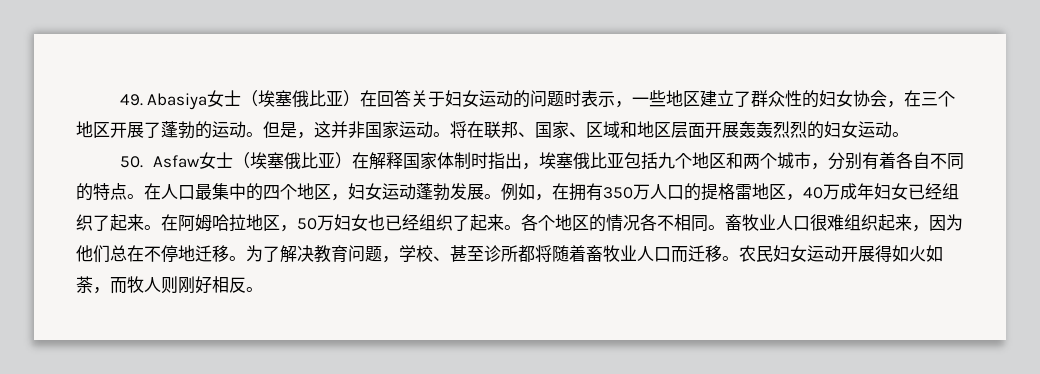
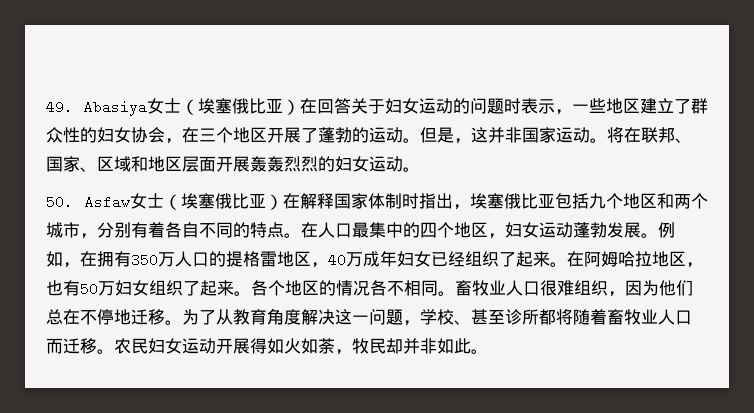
(297, 228) none -> [46,280,80,296] 也有
[368,214,419,231] 也已经 -> (149, 288) none
[878,214,912,231] 起来 -> (608, 288) none
[280,245,348,263] 解决教育 -> [216,308,369,325] 从教育角度解决这一
[110,276,246,294] 而牧人则刚好相反 -> [352,338,471,354] 牧民却并非如此

